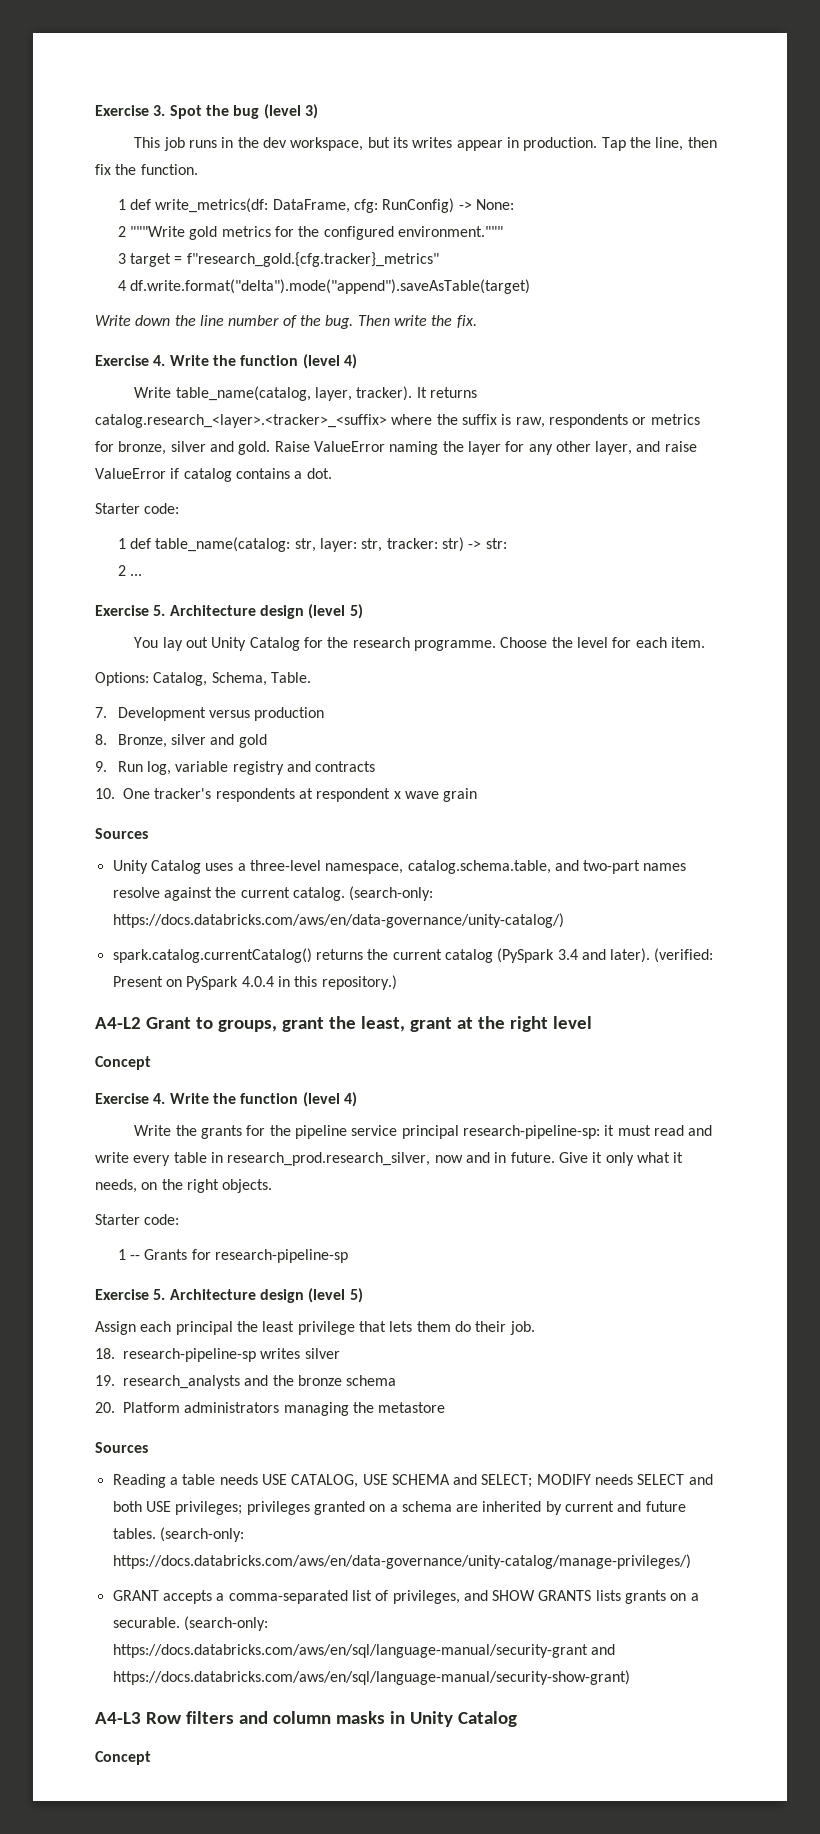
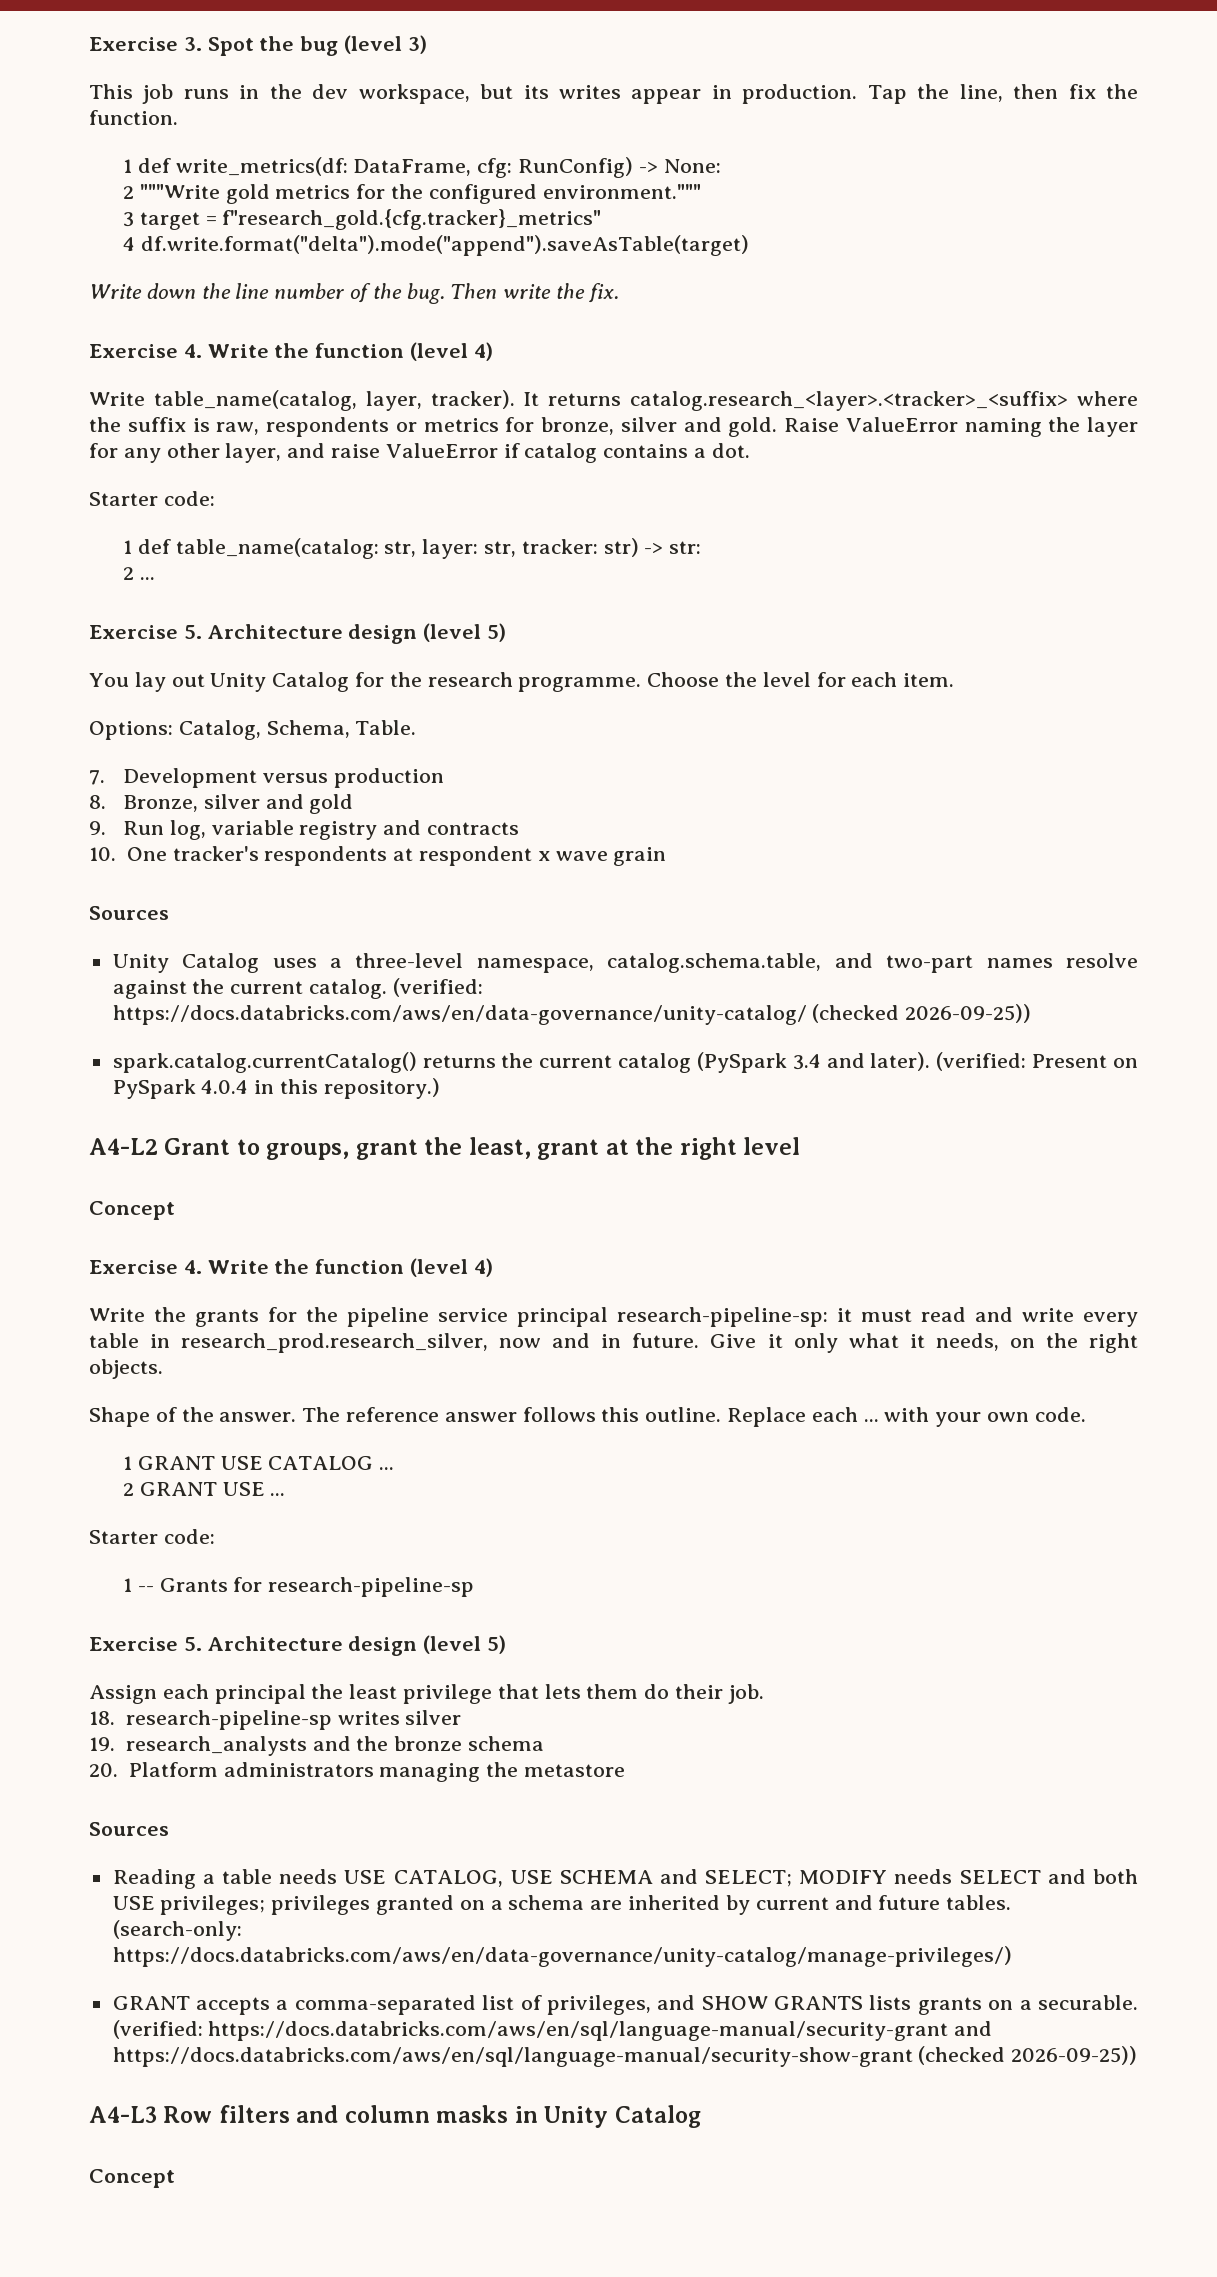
[349,886,434,901] [112,913,564,928] (search-only: https://docs.databricks.com/aws/en/data-governance/unity-catalog/) -> [392,978,483,997] [112,1004,1032,1025] (verified: https://docs.databricks.com/aws/en/data-governance/unity-catalog/ (checked 2026-09-25))
(273, 1186) none -> [89,1407,1086,1427] [122,1456,395,1470] [122,1482,286,1496] // Shape of the answer. The reference answer follows this outline. Replace each ... with your own code. // 1 GRANT USE CATALOG ... // 2 GRANT USE ...
[183,1616,268,1631] (search-only: -> [112,2020,203,2039] (verified:
[112,1670,630,1685] https://docs.databricks.com/aws/en/sql/language-manual/security-show-grant) -> [112,2046,1138,2067] https://docs.databricks.com/aws/en/sql/language-manual/security-show-grant (checked 2026-09-25))

